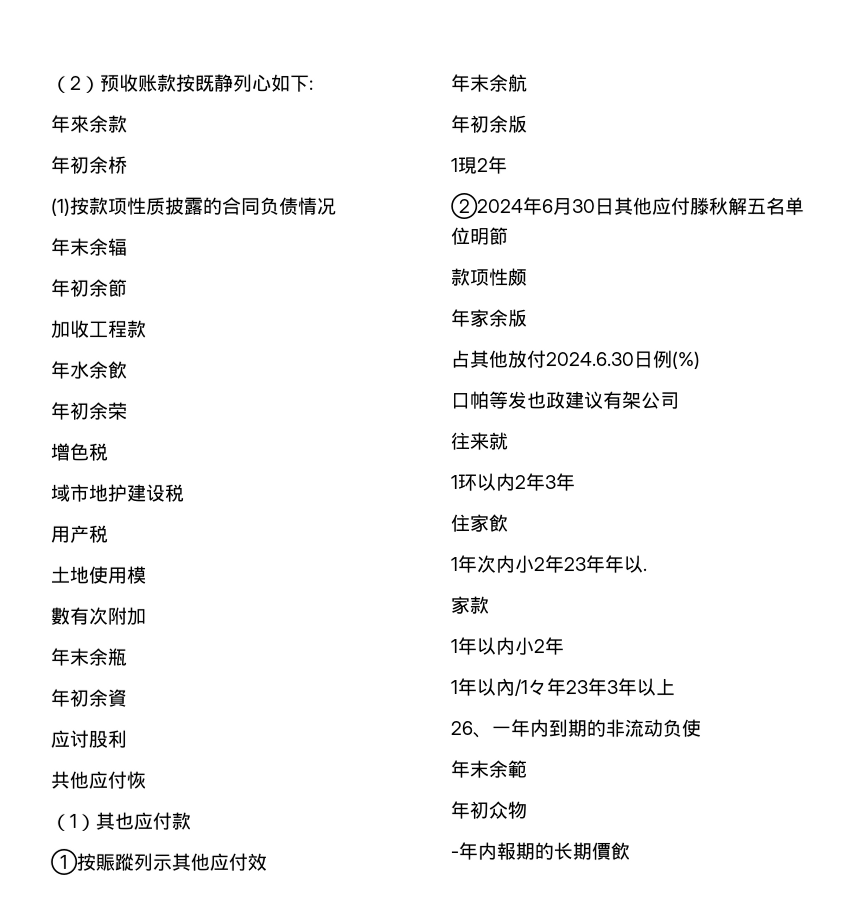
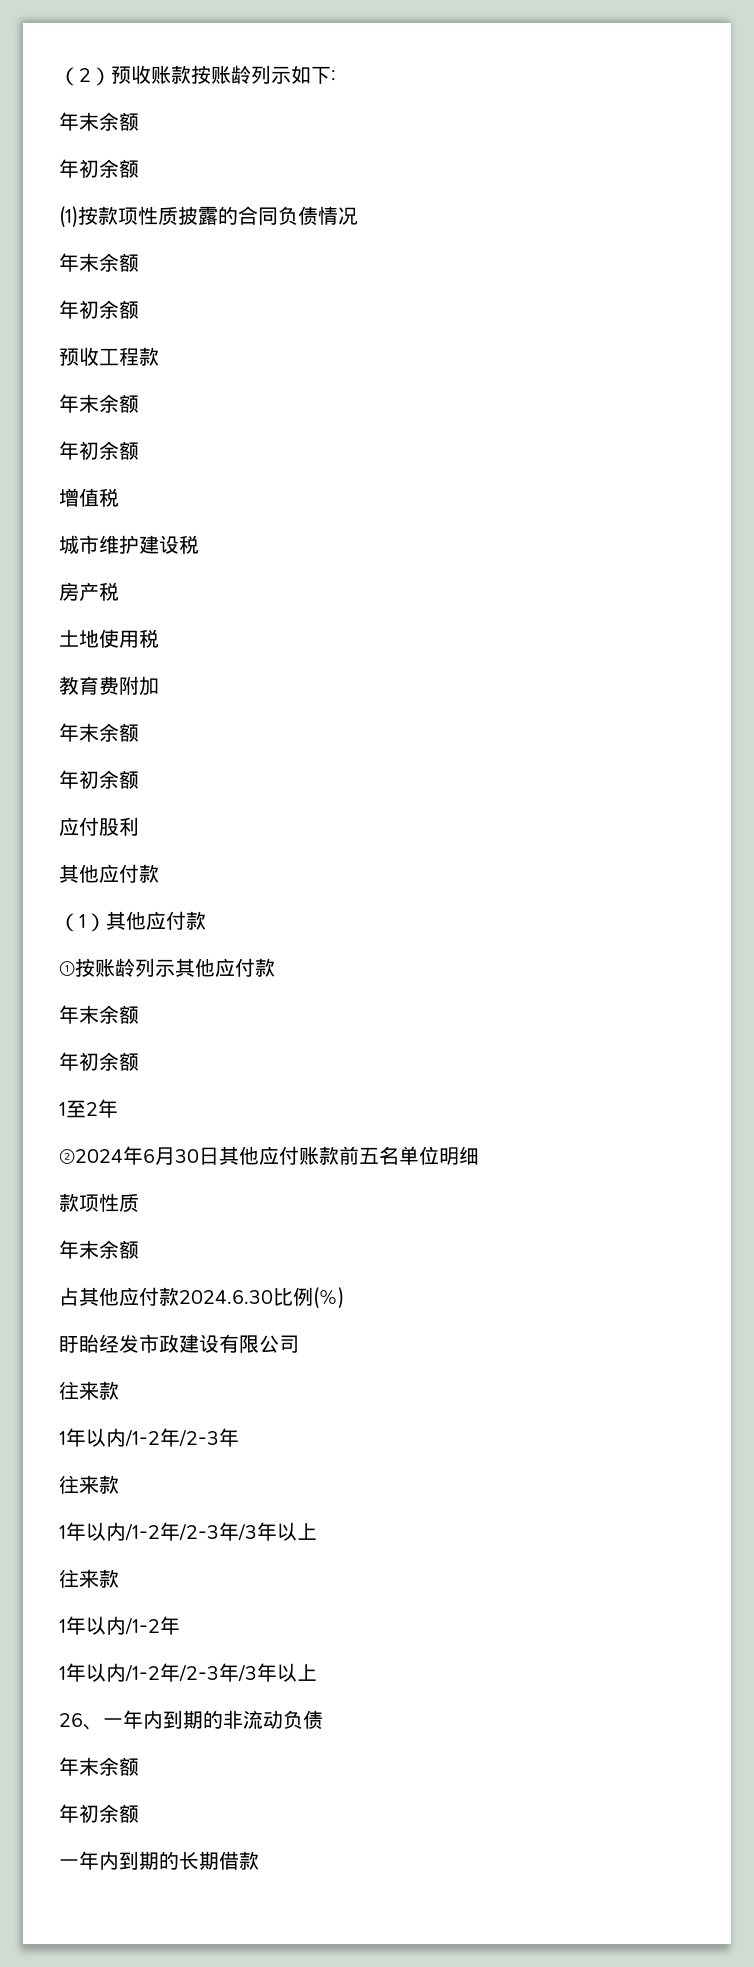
[195,73,272,92] 既静列心 -> [211,65,291,84] 账龄列示
[70,114,128,133] [51,155,128,174] 來余款 // 年初余桥 -> [79,112,139,131] [59,159,139,178] 末余额 // 年初余额
[108,237,128,256] [51,278,128,297] [51,319,71,338] 辐 // 年初余節 // 加 -> [119,253,139,272] [59,300,139,319] [59,348,79,366] 额 // 年初余额 // 预
[70,360,128,379] [51,401,128,420] 水余飲 // 年初余荣 -> [79,394,139,413] [59,441,139,460] 末余额 // 年初余额
[69,442,109,461] [50,483,108,502] 色税 // 域市地 -> [79,488,119,507] [59,535,119,554] 值税 // 城市维
[50,525,70,543] 用 -> [59,582,79,601] 房
[126,565,146,584] [50,606,108,625] 模 // 數有次 -> [139,629,159,648] [59,676,119,695] 税 // 教育费
[107,647,127,666] [50,688,127,707] [50,729,89,748] 瓶 // 年初余資 // 应讨 -> [119,723,139,742] [59,770,139,789] [59,817,99,836] 额 // 年初余额 // 应付
[50,770,146,789] 共他应付恢 -> [59,864,159,883] 其他应付款
[114,811,134,830] 也 -> [126,911,146,930] 他
[95,852,134,871] 賑蹤 -> [95,958,135,977] 账龄
[247,852,267,871] [451,74,528,93] [451,115,528,134] [451,157,478,175] 效 // 年末余航 // 年初余版 // 1現 -> [255,958,275,977] [59,1005,139,1024] [59,1052,139,1071] [59,1100,86,1118] 款 // 年末余额 // 年初余额 // 1至
[690,197,748,216] 滕秋解 -> [299,1146,359,1165] 账款前
[489,227,509,246] [451,268,528,287] [451,309,528,328] 節 // 款项性颇 // 年家余版 -> [459,1146,479,1165] [59,1193,139,1212] [59,1240,139,1259] 细 // 款项性质 // 年末余额
[508,350,654,369] 放付2024.6.30日 -> [119,1287,293,1306] 应付款2024.6.30比
[451,391,680,410] [451,432,509,451] [450,473,575,492] [450,514,508,533] [450,555,647,574] [450,596,489,615] [450,637,564,656] [450,678,618,697] 口帕等发也政建议有架公司 // 往来就 // 1环以内2年3年 // 住家飲 // 1年次内小2年23年年以. // 家款 // 1年以内小2年 // 1年以內/1々年23年3 -> [59,1334,299,1353] [59,1381,119,1400] [59,1428,239,1447] [59,1475,119,1494] [59,1522,317,1541] [59,1569,119,1588] [59,1616,180,1635] [59,1663,257,1682] 盱眙经发市政建设有限公司 // 往来款 // 1年以内/1-2年/2-3年 // 往来款 // 1年以内/1-2年/2-3年/3年以上 // 往来款 // 1年以内/1-2年 // 1年以内/1-2年/2-3年/3
[681,719,701,738] [450,760,527,779] [450,801,527,820] [450,842,516,861] 使 // 年末余範 // 年初众物 // -年内報 -> [303,1710,323,1730] [59,1757,139,1776] [59,1804,139,1823] [59,1851,139,1870] 债 // 年末余额 // 年初余额 // 一年内到
[591,842,630,861] 價飲 -> [219,1851,259,1870] 借款

